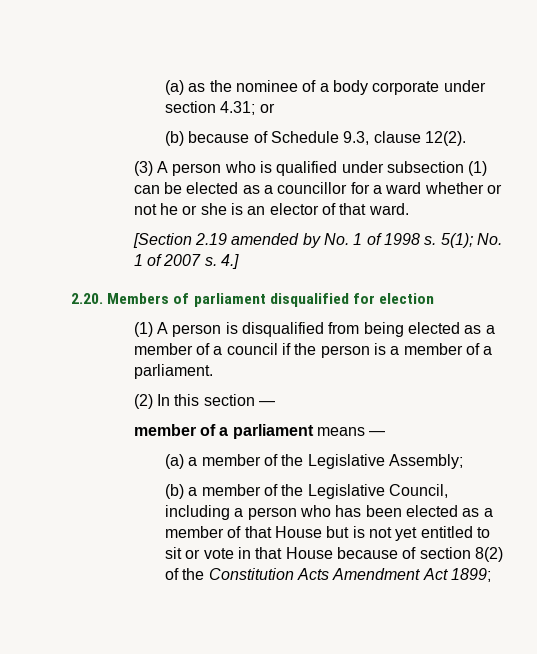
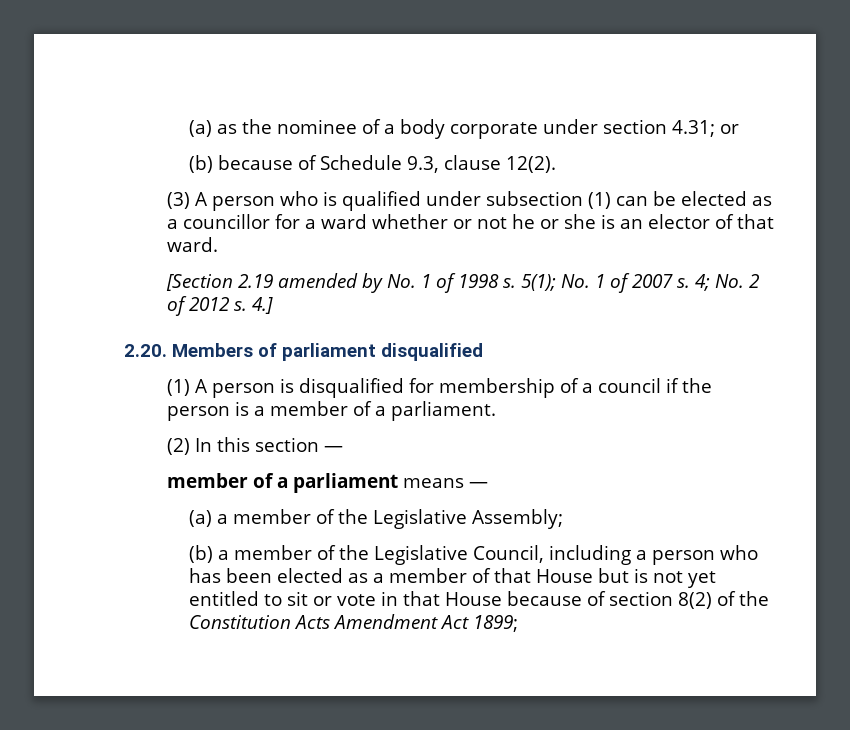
(217, 261) none -> [695,274,761,291] [167,296,248,316] 4; No. 2 of 2012 s.
[352,293,435,304] for election -> (483, 352) none
[328,322,495,337] [133,343,193,355] from being elected as a member -> [409,378,556,398] for membership

